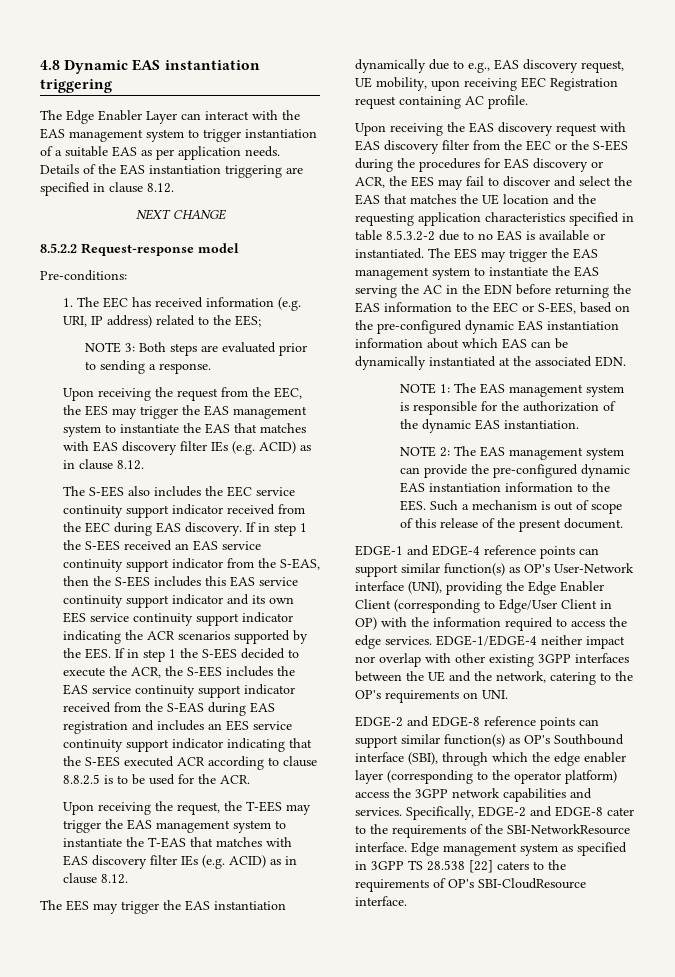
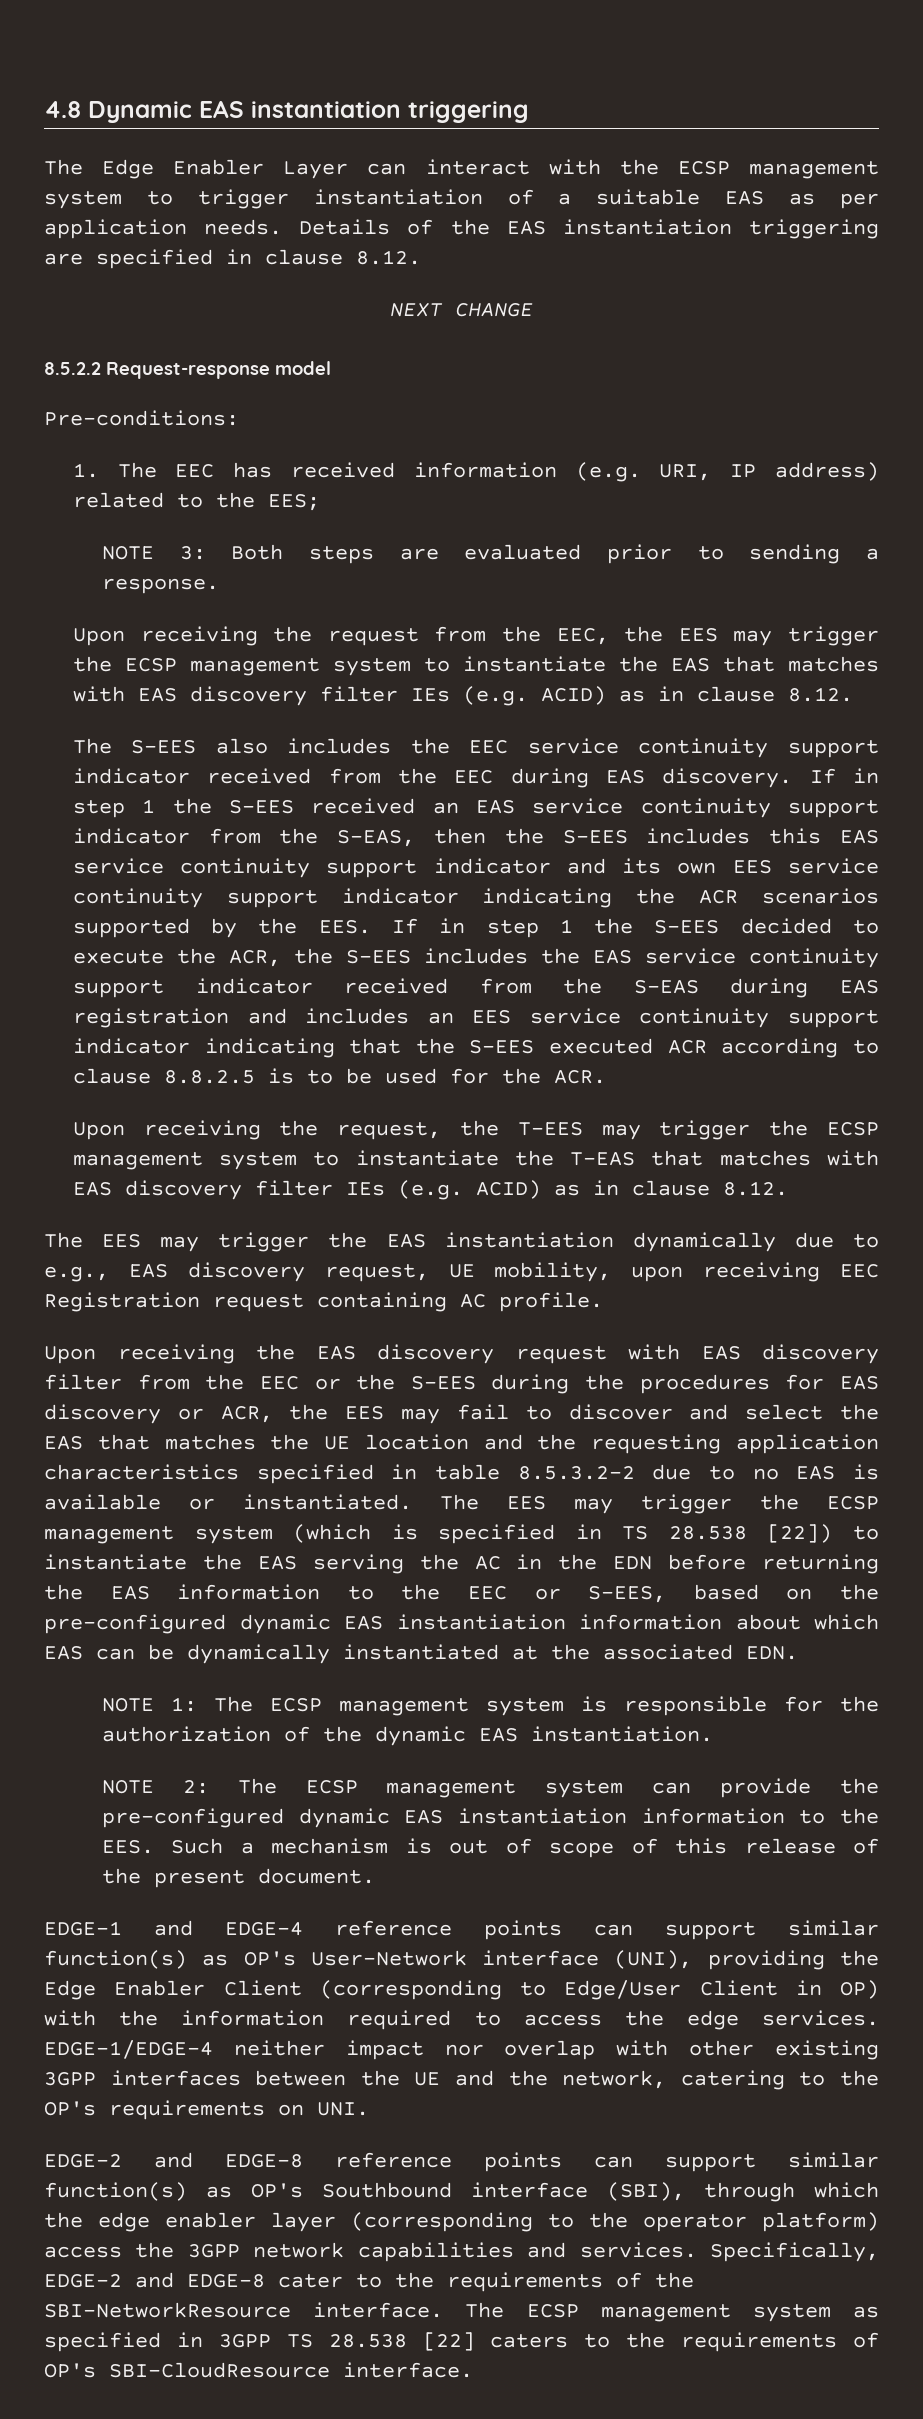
[40,128,65,139] EAS -> [677,161,730,175] ECSP
[203,405,229,416] EAS -> [124,658,177,672] ECSP
[126,819,152,830] EAS -> [827,1122,880,1136] ECSP
[573,248,598,259] [355,267,470,280] EAS management system -> [827,1496,879,1510] [44,1524,833,1544] ECSP management system (which is specified in TS 28.538 [22])
[480,383,506,394] EAS -> [269,1698,322,1712] ECSP
[480,446,506,457] EAS -> [305,1780,358,1794] ECSP
[411,842,439,856] Edge -> [465,2302,579,2318] The ECSP

